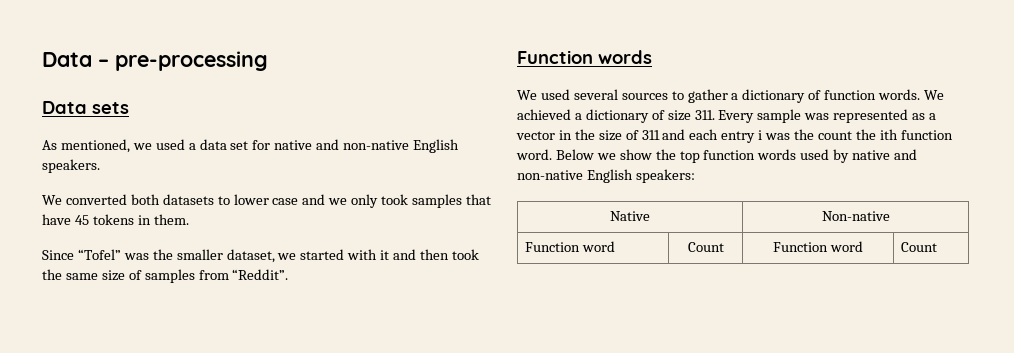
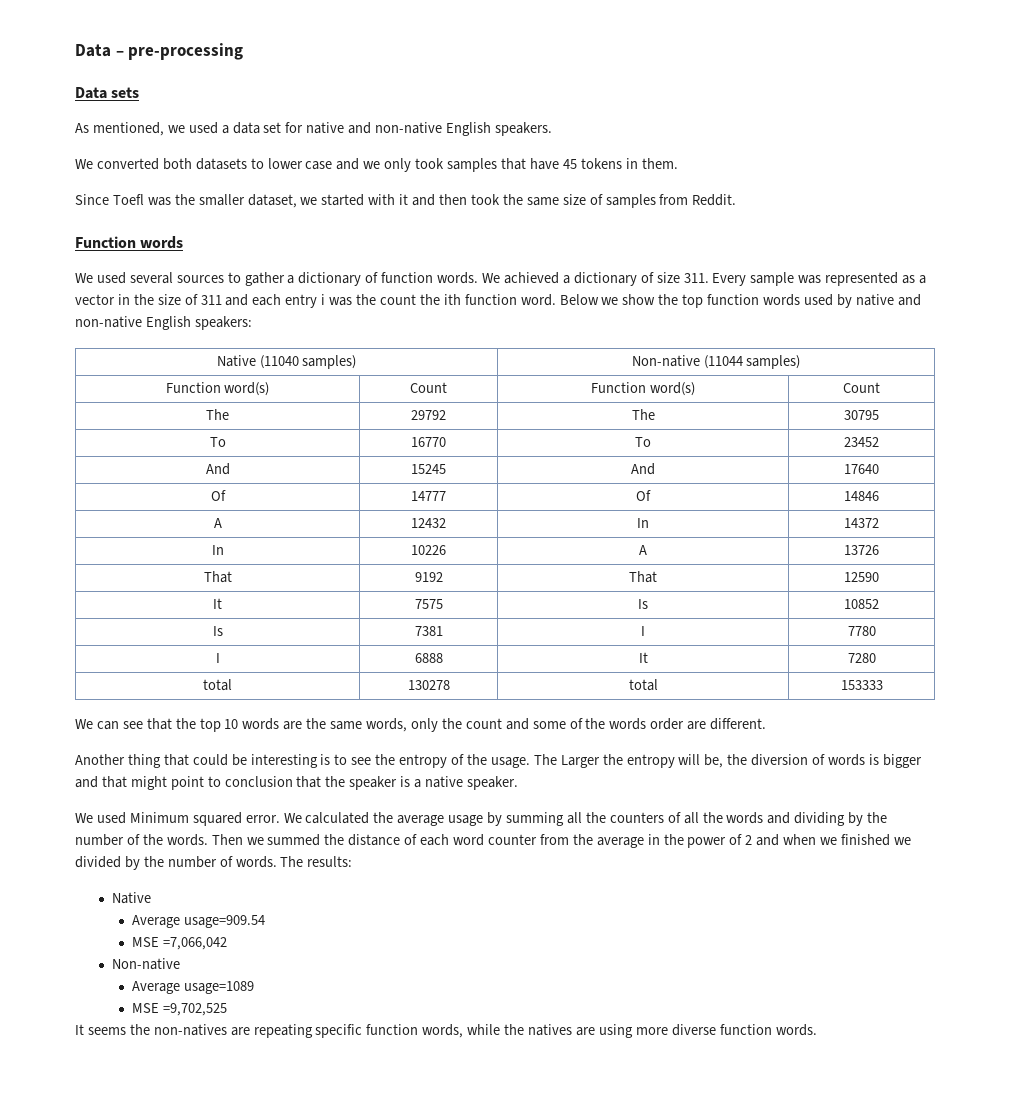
[77,249,121,260] “Tofel” -> [112,194,144,205] Toefl
[232,269,289,280] “Reddit”. -> [692,194,737,206] Reddit.
[821,211,890,221] [524,241,615,252] | Non-native // Function word -> [259,355,357,369] [631,355,801,369] [165,382,270,396] (11040 samples) | Non-native (11044 samples) // Function word(s)
[829,241,863,252] [900,242,937,252] word | Count -> [649,382,695,396] [843,382,880,393] [206,409,229,420] [410,410,446,420] [631,409,655,420] [844,410,879,420] [209,437,226,447] [410,437,446,447] [635,437,651,447] [844,437,879,447] [205,463,230,475] [410,464,446,474] [631,463,655,475] [844,464,879,474] [210,490,226,501] [410,491,446,501] [636,490,651,501] [844,491,879,501] [213,518,222,528] [410,518,446,528] [637,518,649,528] [844,518,879,528] [211,545,224,555] [410,545,446,555] [639,545,647,555] [844,545,879,555] [203,571,232,583] [414,572,443,582] [629,571,657,583] [844,572,879,582] [213,598,222,609] [414,599,443,609] [638,599,648,609] [844,599,879,609] [212,626,223,636] [414,626,443,636] [641,626,645,636] [847,626,876,636] [215,653,220,663] [414,653,443,663] [638,652,648,663] [847,653,876,663] [203,679,232,691] [407,680,450,690] [628,679,658,691] [840,680,883,690] [75,718,767,732] [75,754,922,768] [75,776,518,790] [75,812,888,826] [75,834,911,848] [75,856,353,870] [111,892,151,904] [132,915,266,928] [132,937,228,950] [111,958,180,970] [132,981,255,994] [132,1003,228,1016] [75,1024,817,1038] word(s) | Count // The | 29792 | The | 30795 // To | 16770 | To | 23452 // And | 15245 | And | 17640 // Of | 14777 | Of | 14846 // A | 12432 | In | 14372 // In | 10226 | A | 13726 // That | 9192 | That | 12590 // It | 7575 | Is | 10852 // Is | 7381 | I | 7780 // I | 6888 | It | 7280 // total | 130278 | total | 153333 // We can see that the top 10 words are the same words, only the count and some of the words order are different. // Another thing that could be interesting is to see the entropy of the usage. The Larger the entropy will be, the diversion of words is bigger and that might point to conclusion that the speaker is a native speaker. // We used Minimum squared error. We calculated the average usage by summing all the counters of all the words and dividing by the number of the words. Then we summed the distance of each word counter from the average in the power of 2 and when we finished we divided by the number of words. The results: // Native // Average usage=909.54 // MSE =7,066,042 // Non-native // Average usage=1089 // MSE =9,702,525 // It seems the non-natives are repeating specific function words, while the natives are using more diverse function words.

